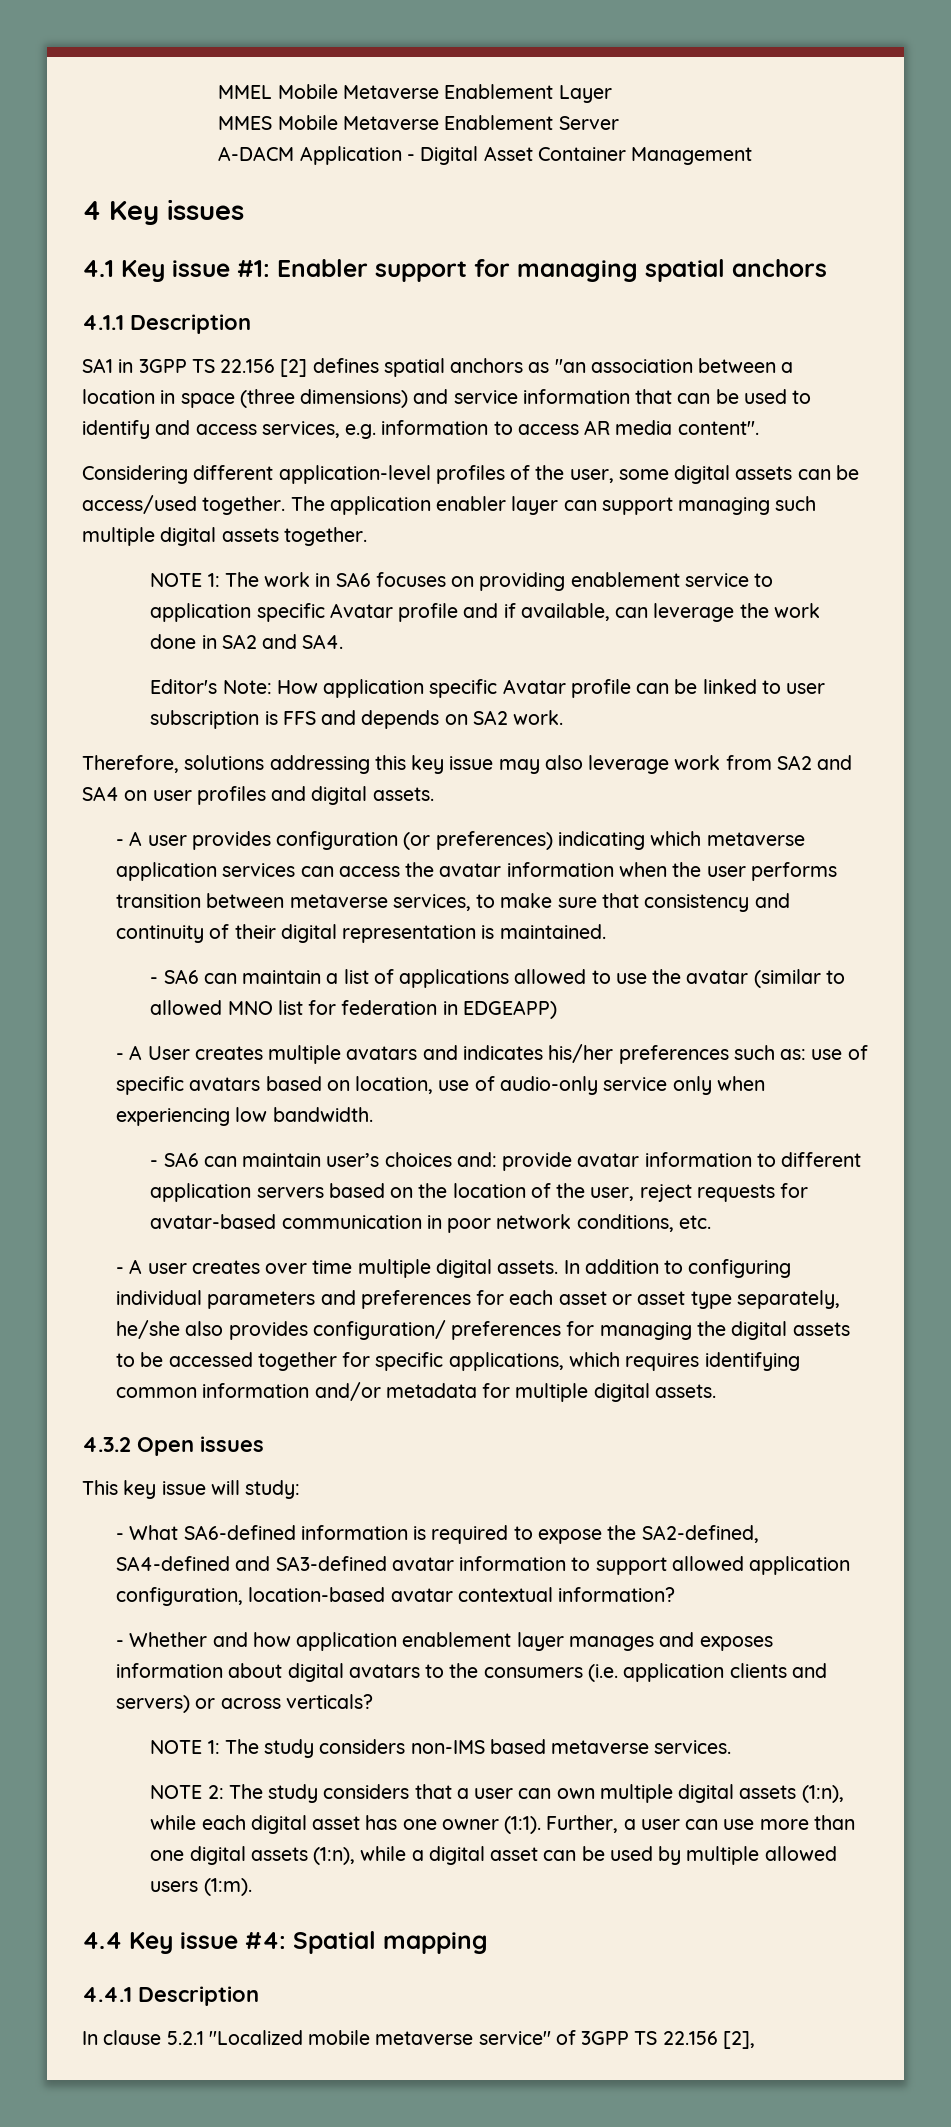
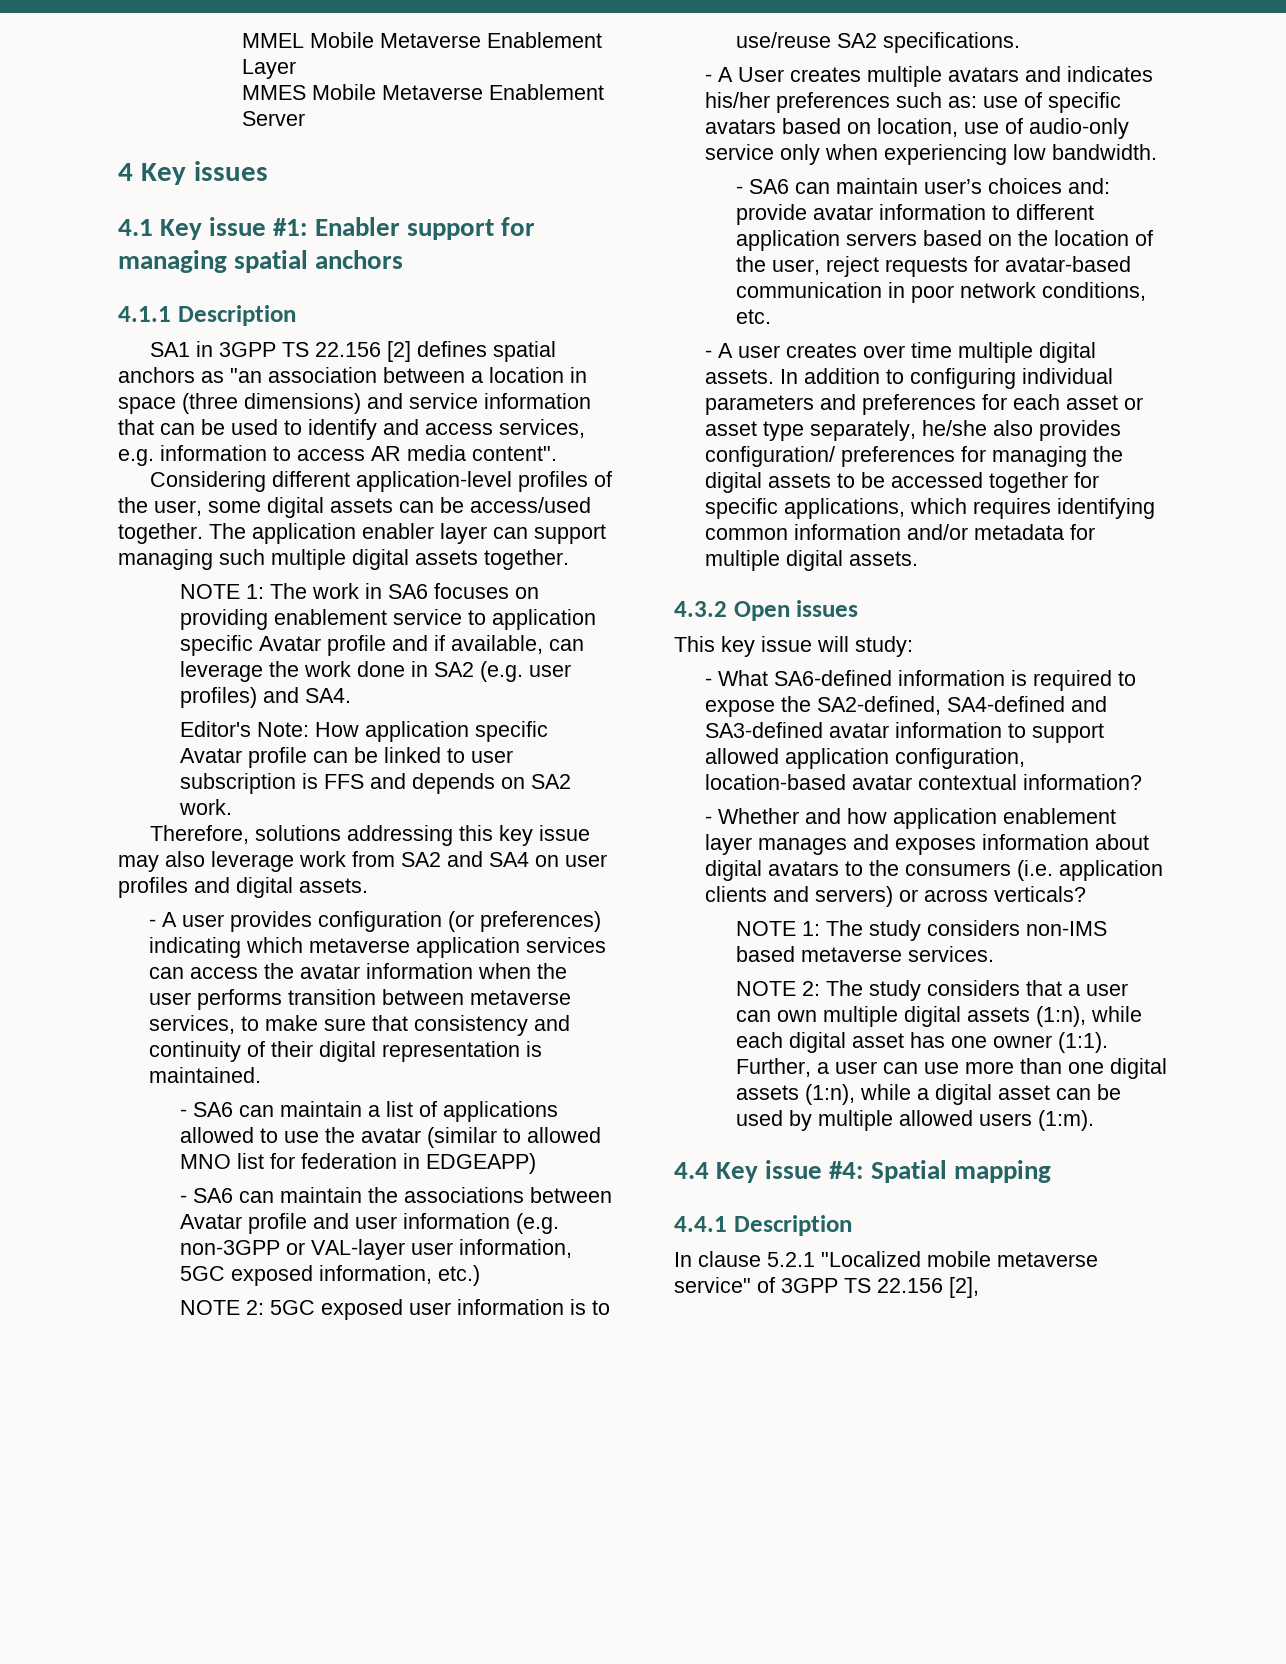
[218,146,753,165] // A-DACM Application - Digital Asset Container Management -> (305, 118) none
(257, 641) none -> [479,661,571,682] [179,687,257,708] (e.g. user profiles)
(557, 1009) none -> [179,1187,612,1203] [179,1213,559,1234] [179,1239,572,1260] [179,1265,480,1286] [179,1299,610,1320] [735,32,1020,53] // - SA6 can maintain the associations between Avatar profile and user information (e.g. non-3GPP or VAL-layer user information, 5GC exposed information, etc.) // NOTE 2: 5GC exposed user information is to use/reuse SA2 specifications.

